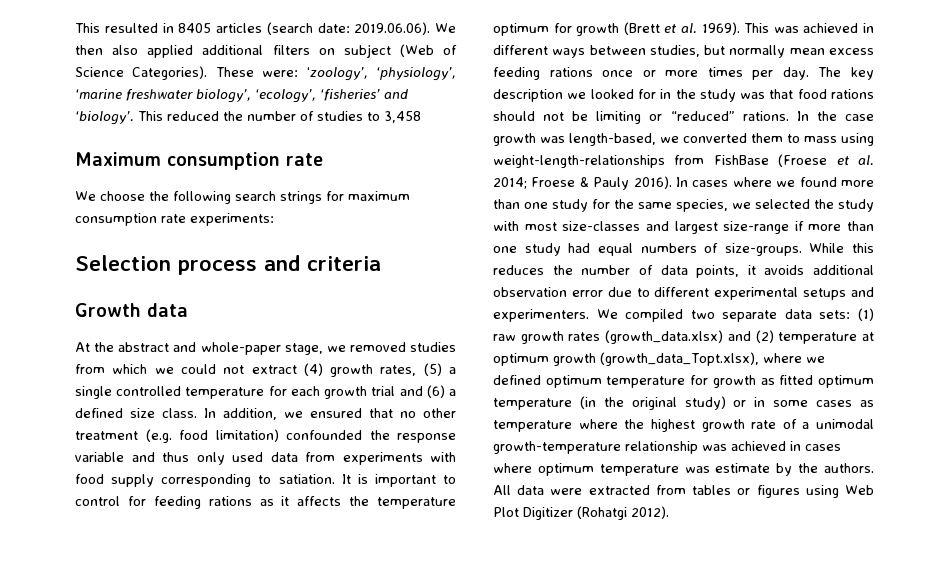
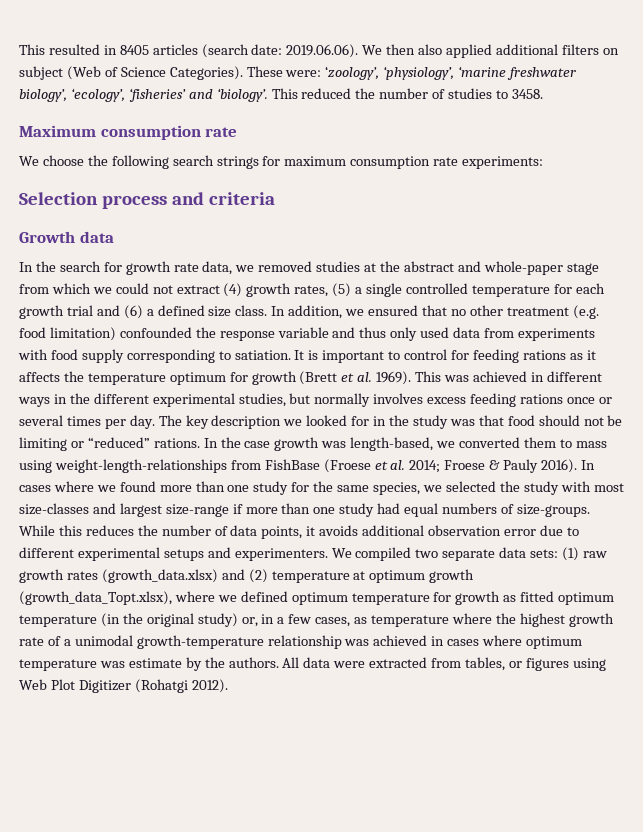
[384,111,421,123] 3,458 -> [511,89,543,99] 3458.
[75,342,456,355] At the abstract and whole-paper stage, we removed studies -> [19,261,599,275] In the search for growth rate data, we removed studies at the abstract and whole-paper stage
[589,45,646,55] between -> [53,393,235,407] in the different experimental
[789,48,825,55] mean -> [373,393,424,404] involves
[665,70,699,77] more -> [19,415,63,426] several
[831,89,874,99] rations -> (535, 420) none
[733,397,853,407] or in some cases -> [241,614,351,627] or, in a few cases,
[692,485,732,495] tables -> [465,657,506,671] tables,

